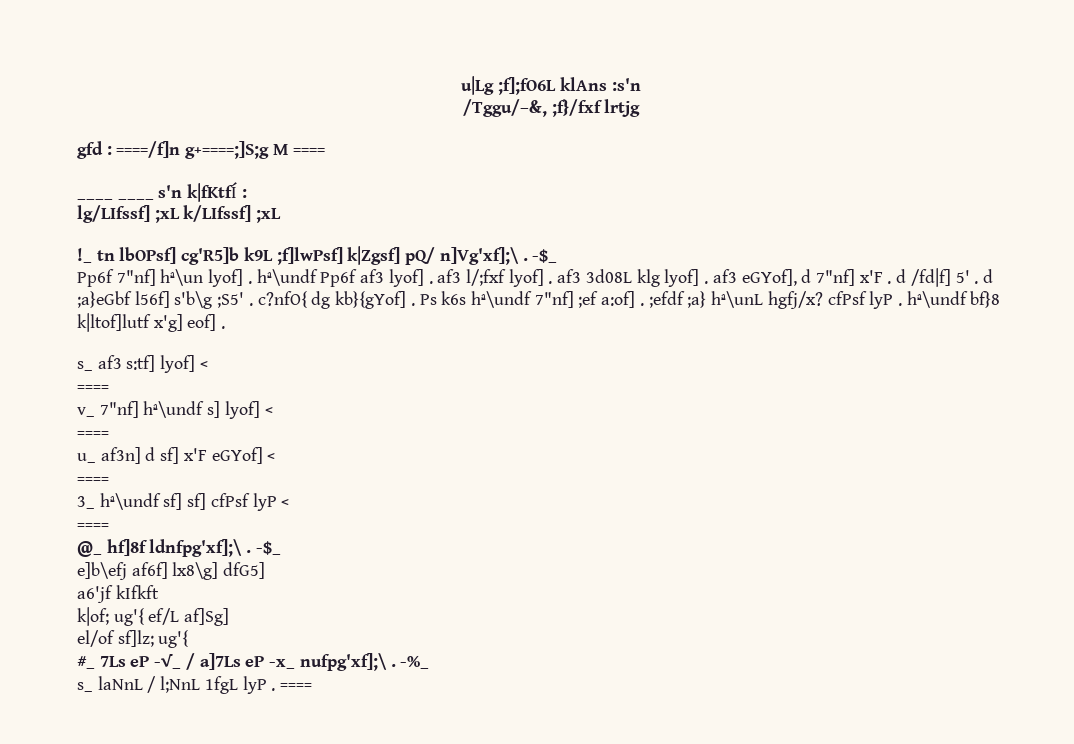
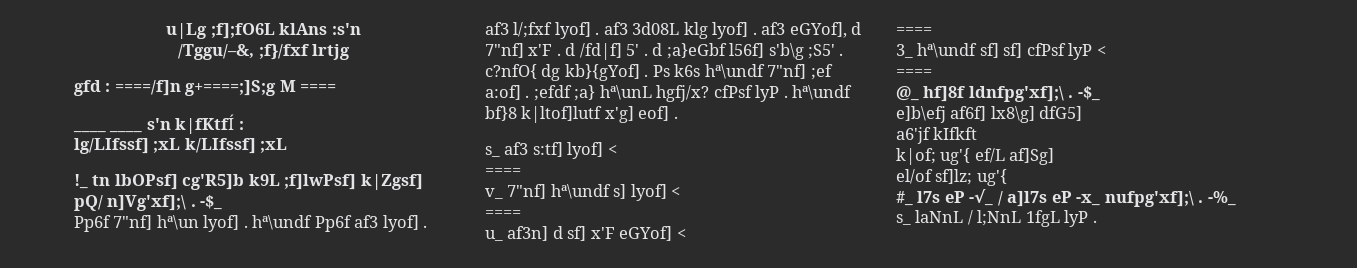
[99,656,126,667] 7Ls -> [917,191,941,203] l7s
[199,653,241,670] a]7Ls -> [1007,191,1048,207] a]l7s
[280,683,313,690] ==== -> (1097, 221) none

